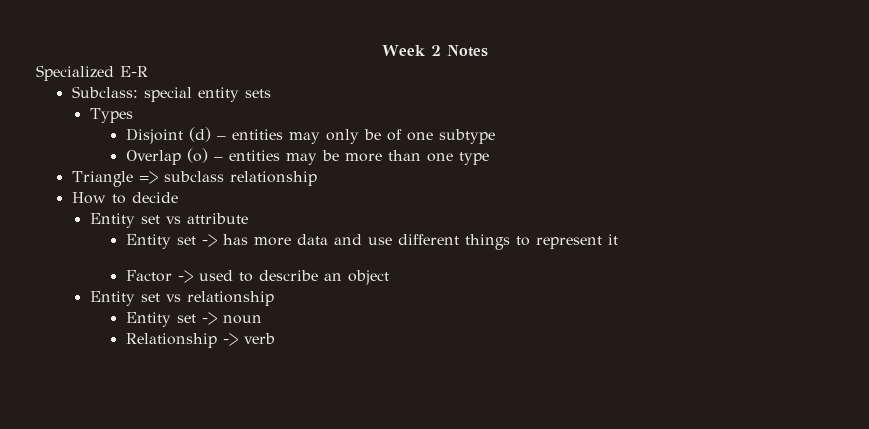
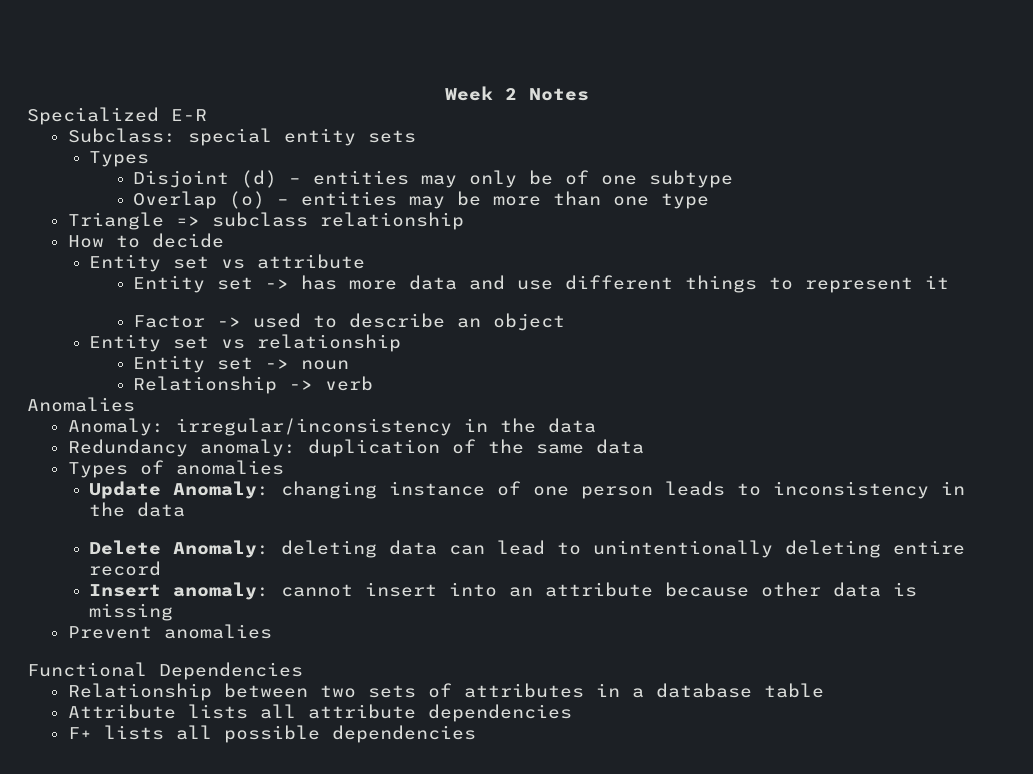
(275, 338) none -> [27,397,135,412] [67,418,596,436] [67,439,644,457] [67,460,284,478] [89,481,966,499] [89,502,186,517] [89,540,966,558] [89,561,162,576] [89,582,918,600] [89,603,174,621] [67,624,272,639] [27,662,303,680] [67,683,824,701] [67,704,572,722] [67,725,476,743] // Anomalies // Anomaly: irregular/inconsistency in the data // Redundancy anomaly: duplication of the same data // Types of anomalies // Update Anomaly: changing instance of one person leads to inconsistency in the data // Delete Anomaly: deleting data can lead to unintentionally deleting entire record // Insert anomaly: cannot insert into an attribute because other data is missing // Prevent anomalies // Functional Dependencies // Relationship between two sets of attributes in a database table // Attribute lists all attribute dependencies // F+ lists all possible dependencies

